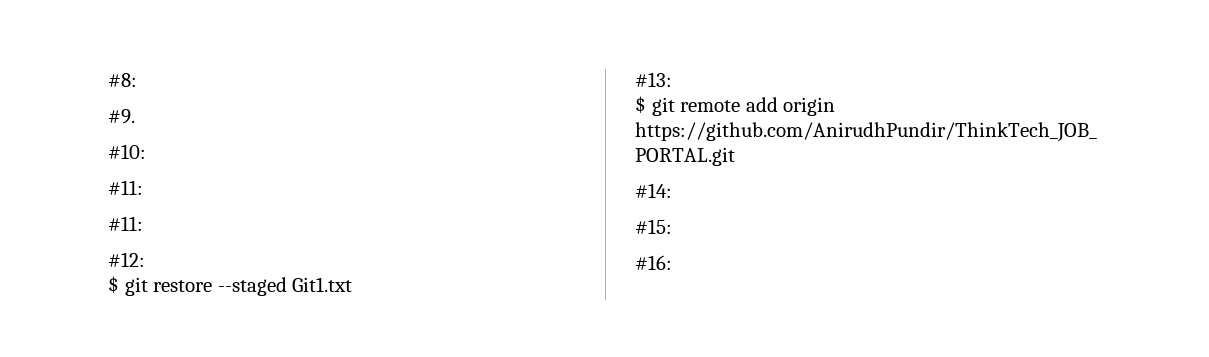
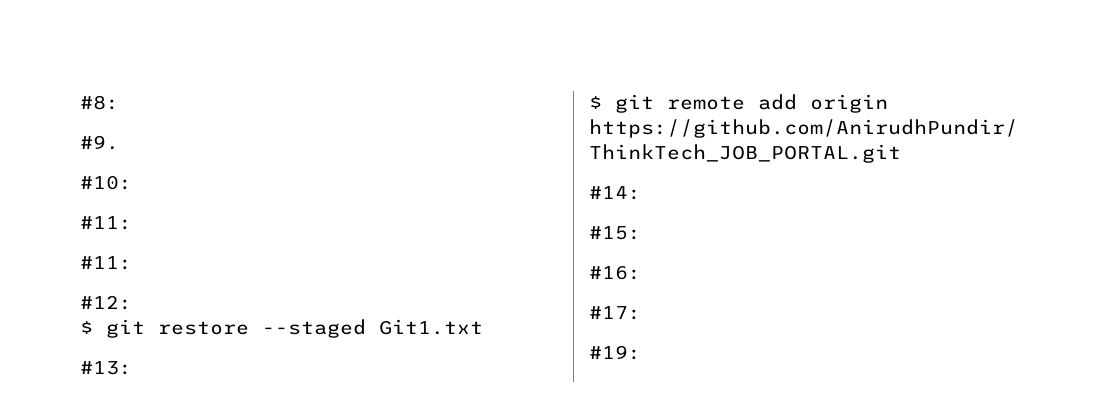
(672, 262) none -> [589,306,641,320] [589,345,641,360] // #17: // #19:

